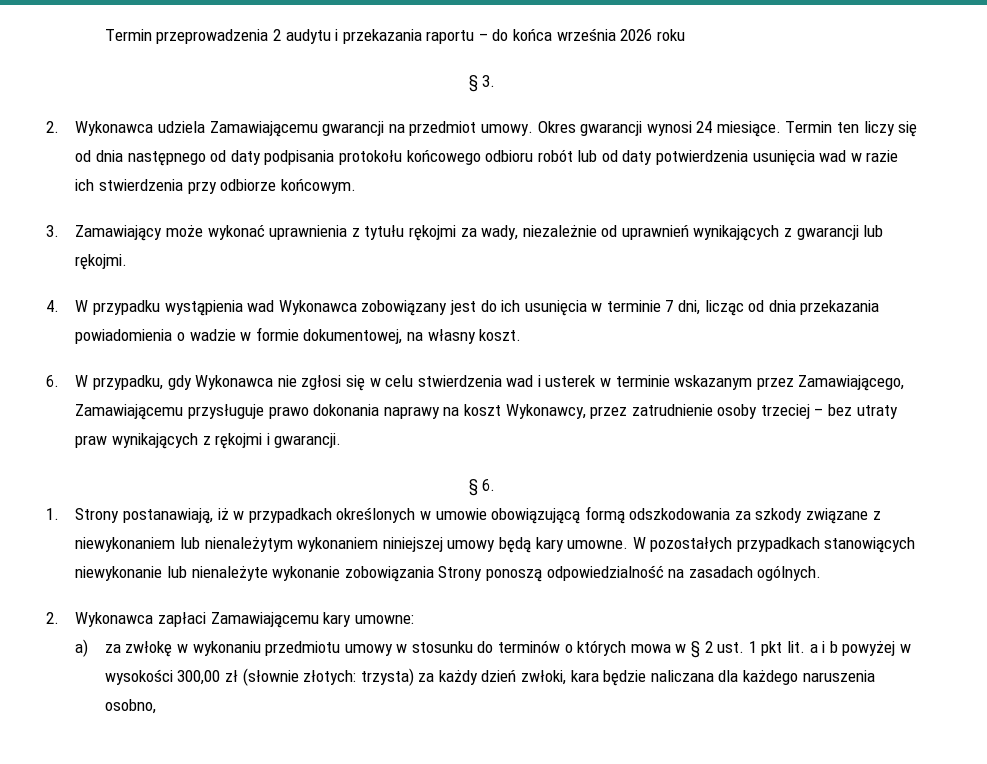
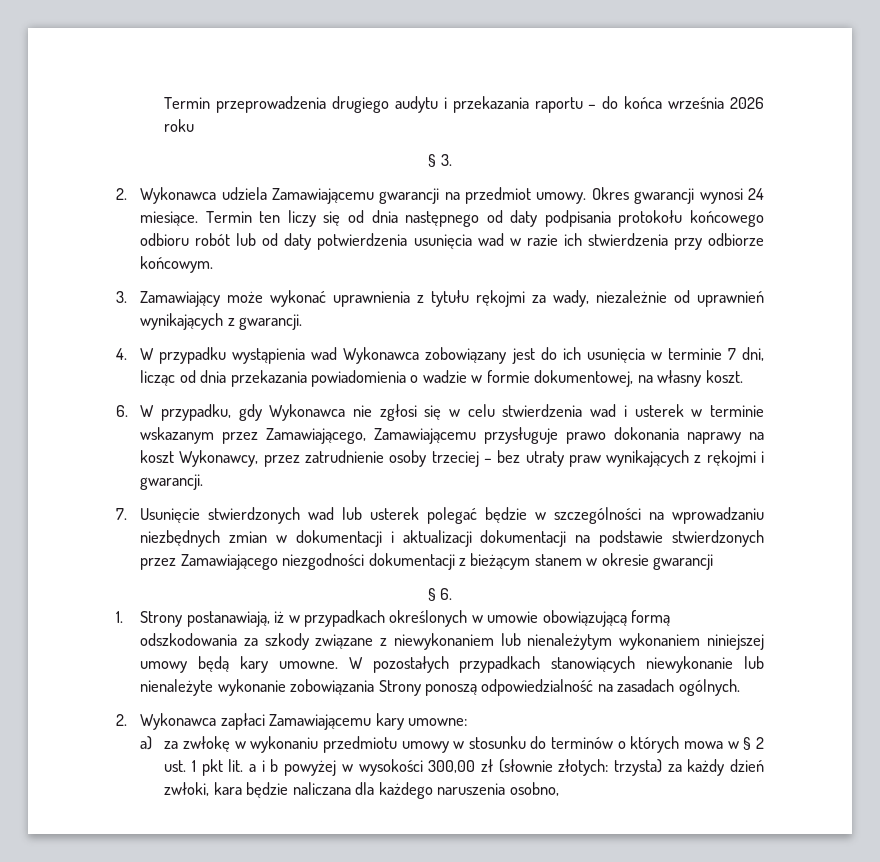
[272,29,281,41] 2 -> [332,96,390,113] drugiego
[796,225,884,240] [75,254,128,270] gwarancji lub rękojmi. -> [239,314,303,330] gwarancji.
(342, 440) none -> [116,507,764,524] [140,530,764,547] [140,553,714,570] // 7. Usunięcie stwierdzonych wad lub usterek polegać będzie w szczególności na wprowadzaniu niezbędnych zmian w dokumentacji i aktualizacji dokumentacji na podstawie stwierdzonych przez Zamawiającego niezgodności dokumentacji z bieżącym stanem w okresie gwarancji

